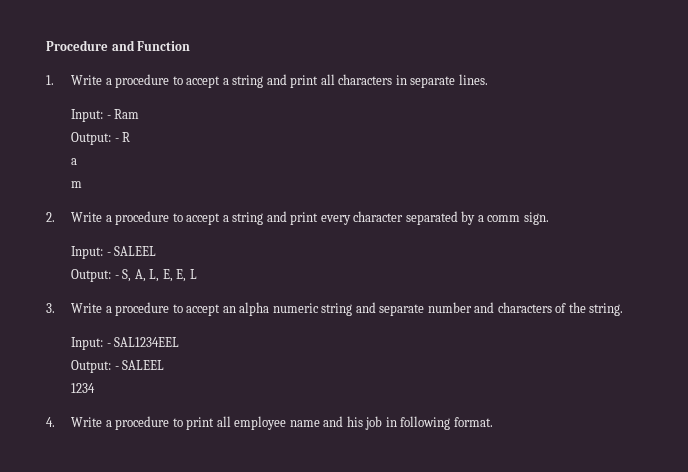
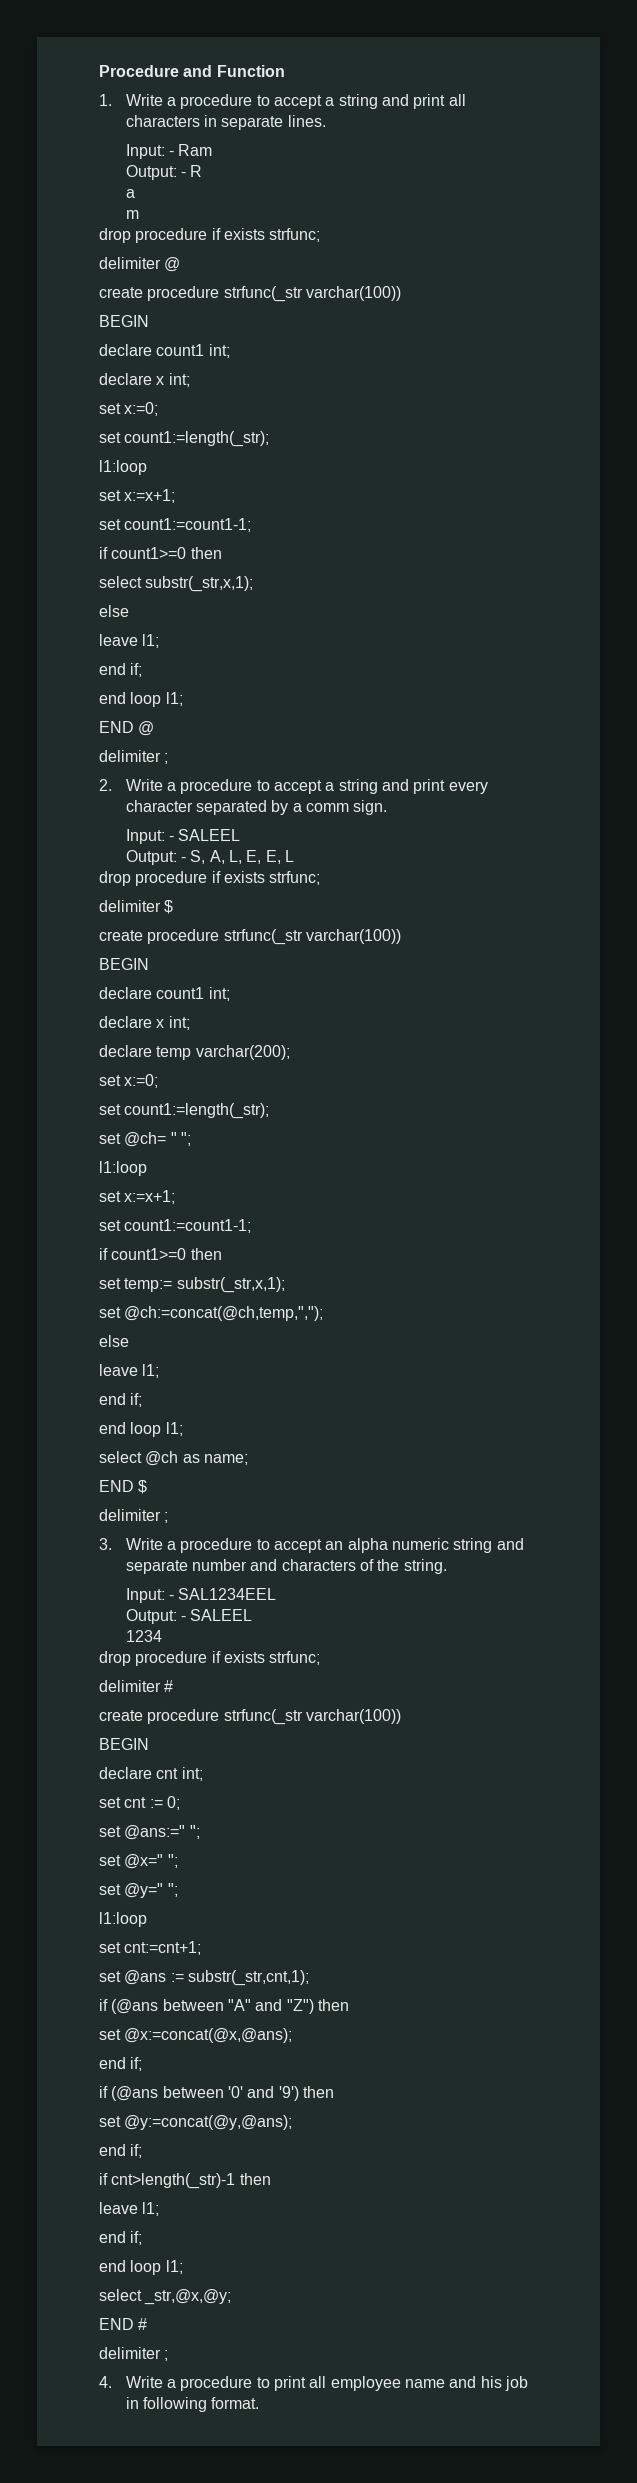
(83, 184) none -> [99,228,321,243] [99,257,181,272] [99,286,401,302] [99,315,149,327] [99,344,230,358] [99,373,190,387] [99,402,159,416] [99,431,270,447] [99,460,147,475] [99,489,176,503] [99,518,252,532] [99,547,222,559] [99,576,254,592] [99,605,129,617] [99,634,160,648] [99,663,143,677] [99,692,183,707] [99,721,155,736] [99,750,169,764] // drop procedure if exists strfunc; // delimiter @ // create procedure strfunc(_str varchar(100)) // BEGIN // declare count1 int; // declare x int; // set x:=0; // set count1:=length(_str); // l1:loop // set x:=x+1; // set count1:=count1-1; // if count1>=0 then // select substr(_str,x,1); // else // leave l1; // end if; // end loop l1; // END @ // delimiter ;
(197, 274) none -> [99,871,321,886] [99,900,174,914] [99,929,401,945] [99,958,149,970] [99,987,230,1001] [99,1016,190,1030] [99,1045,290,1060] [99,1074,159,1088] [99,1103,270,1119] [99,1132,191,1147] [99,1161,147,1176] [99,1190,176,1204] [99,1219,252,1233] [99,1248,222,1260] [99,1277,285,1293] [99,1306,324,1321] [99,1335,129,1347] [99,1364,160,1378] [99,1393,143,1407] [99,1422,183,1437] [99,1451,248,1466] [99,1480,148,1494] [99,1509,169,1523] // drop procedure if exists strfunc; // delimiter $ // create procedure strfunc(_str varchar(100)) // BEGIN // declare count1 int; // declare x int; // declare temp varchar(200); // set x:=0; // set count1:=length(_str); // set @ch= " "; // l1:loop // set x:=x+1; // set count1:=count1-1; // if count1>=0 then // set temp:= substr(_str,x,1); // set @ch:=concat(@ch,temp,","); // else // leave l1; // end if; // end loop l1; // select @ch as name; // END $ // delimiter ;
(96, 388) none -> [99,1651,321,1666] [99,1680,174,1692] [99,1709,401,1725] [99,1738,149,1750] [99,1767,203,1781] [99,1796,180,1810] [99,1825,200,1840] [99,1854,178,1869] [99,1883,178,1898] [99,1912,147,1927] [99,1941,202,1955] [99,1970,309,1986] [99,1999,349,2014] [99,2028,293,2043] [99,2057,143,2071] [99,2086,334,2101] [99,2115,293,2130] [99,2144,143,2158] [99,2173,271,2189] [99,2202,160,2216] [99,2231,143,2245] [99,2260,183,2275] [99,2289,232,2305] [99,2318,148,2330] [99,2347,169,2361] // drop procedure if exists strfunc; // delimiter # // create procedure strfunc(_str varchar(100)) // BEGIN // declare cnt int; // set cnt := 0; // set @ans:=" "; // set @x=" "; // set @y=" "; // l1:loop // set cnt:=cnt+1; // set @ans := substr(_str,cnt,1); // if (@ans between "A" and "Z") then // set @x:=concat(@x,@ans); // end if; // if (@ans between '0' and '9') then // set @y:=concat(@y,@ans); // end if; // if cnt>length(_str)-1 then // leave l1; // end if; // end loop l1; // select _str,@x,@y; // END # // delimiter ;

